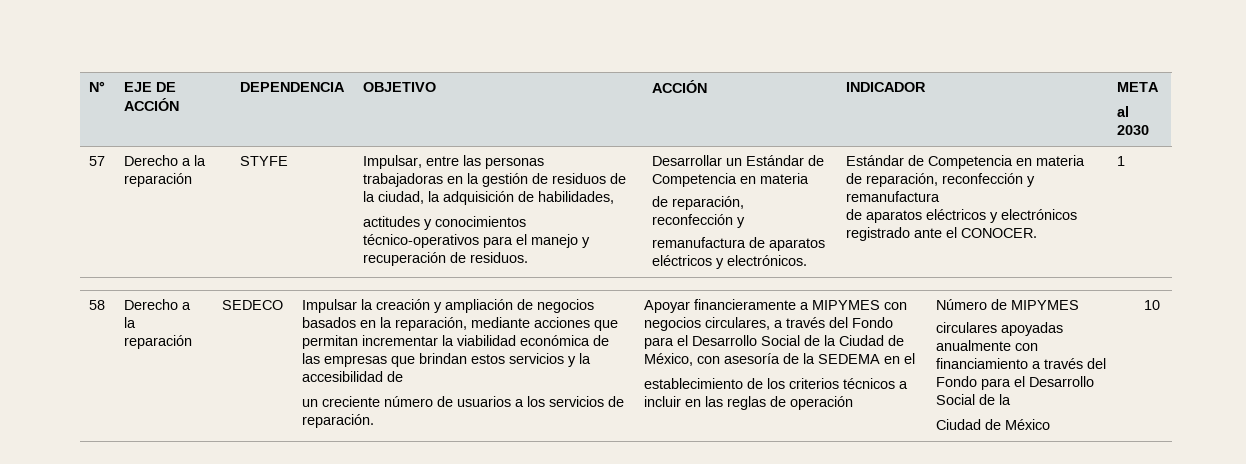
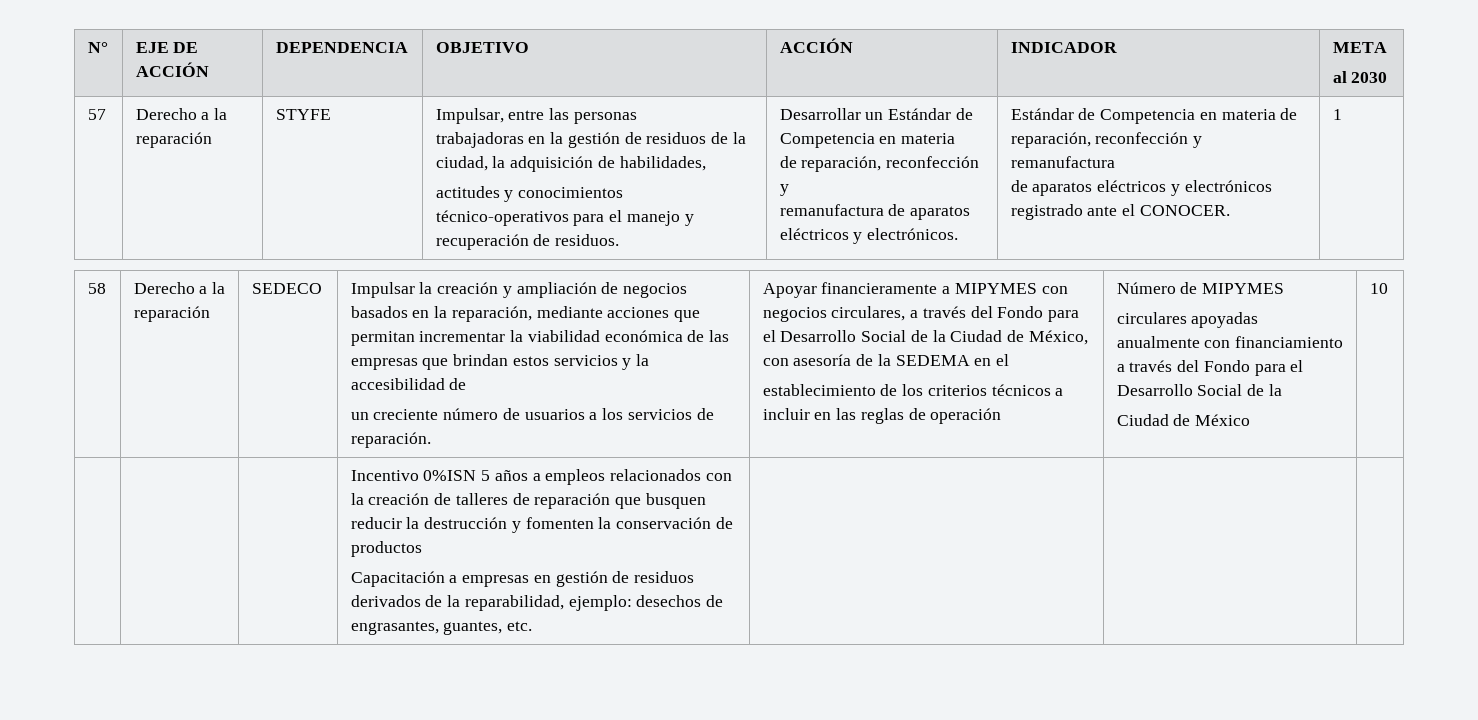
(1161, 305) none -> [350,469,732,485] [350,493,706,509] [350,517,733,533] [350,541,422,557] [350,571,695,587] [350,595,724,611] [350,621,533,635] // | | | Incentivo 0%ISN 5 años a empleos relacionados con la creación de talleres de reparación que busquen reducir la destrucción y fomenten la conservación de productos // Capacitación a empresas en gestión de residuos derivados de la reparabilidad, ejemplo: desechos de engrasantes, guantes, etc. | | |

